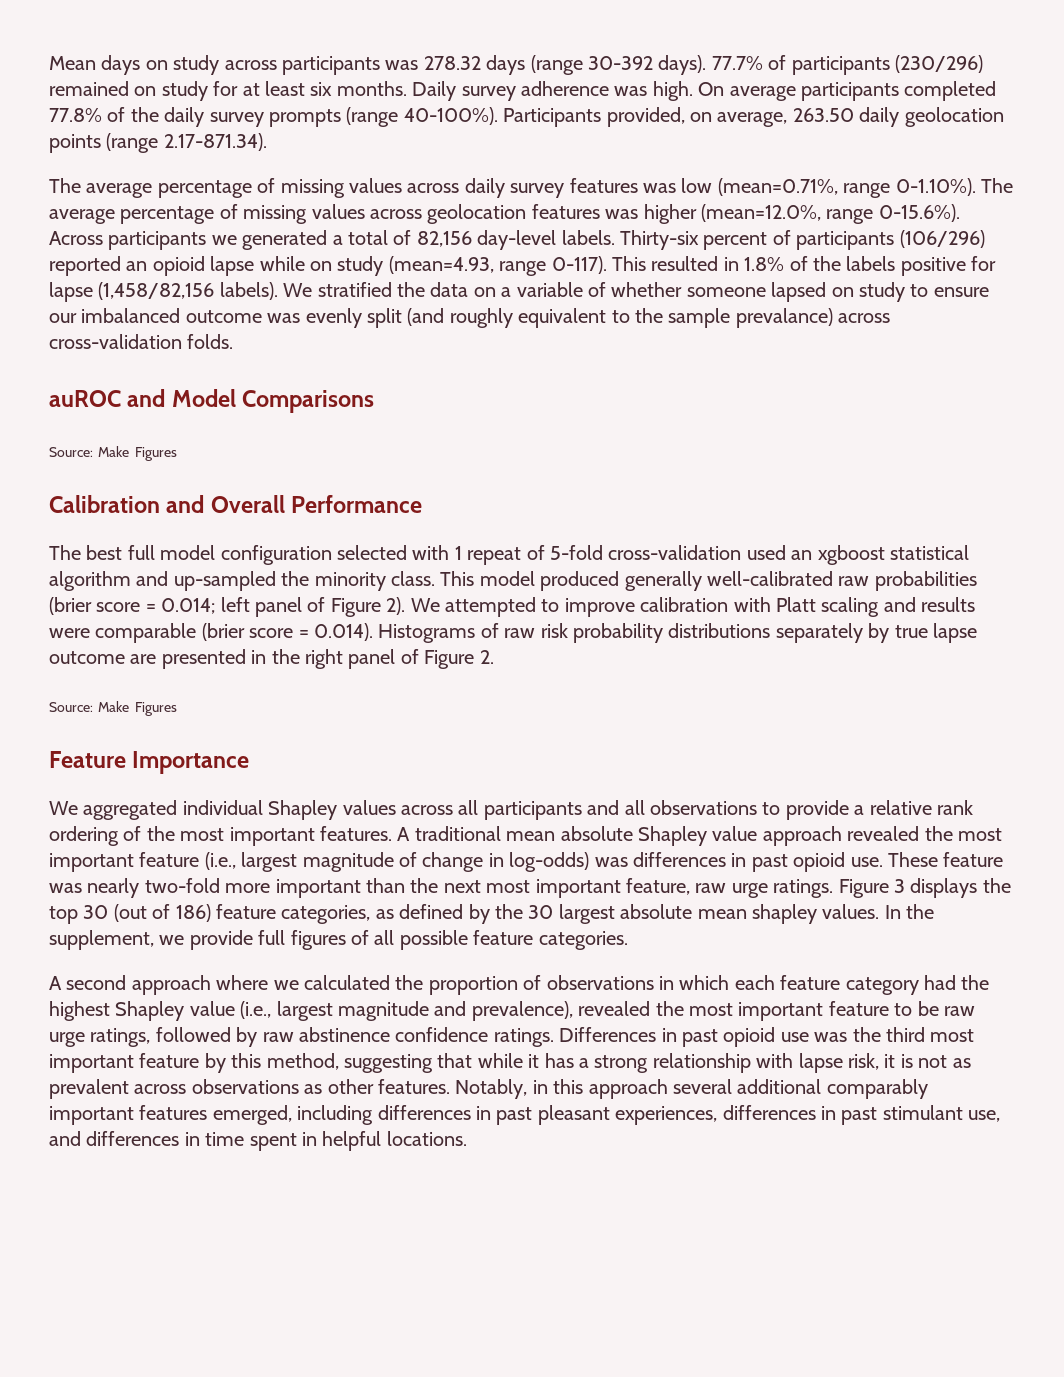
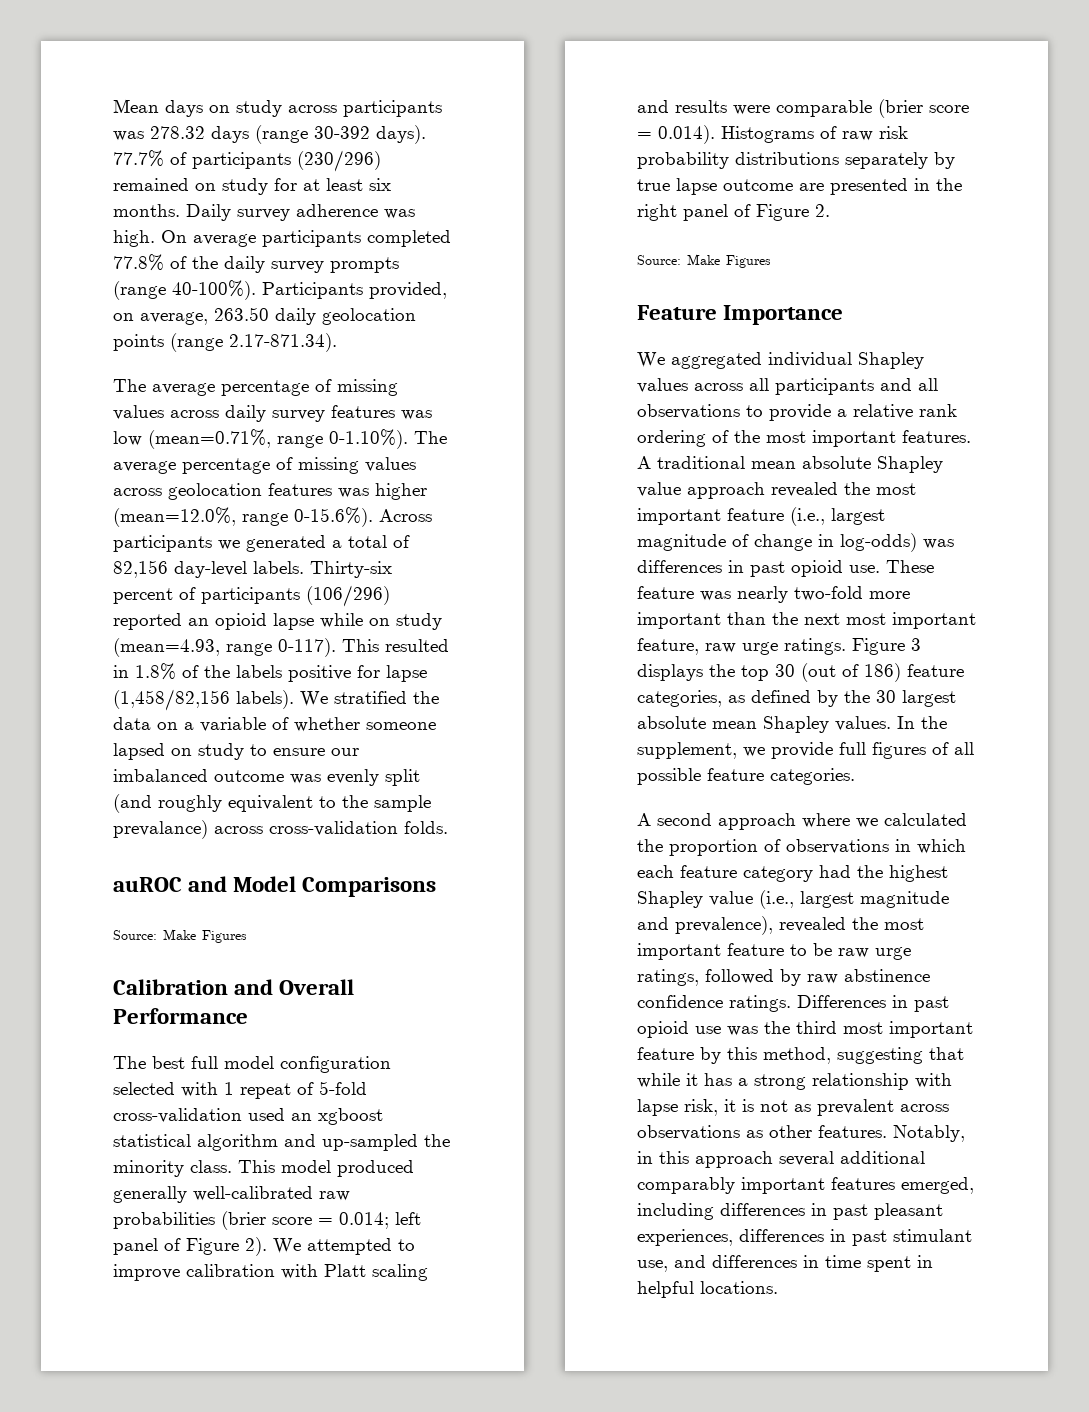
[751,904,817,924] shapley -> [763,716,829,733] Shapley

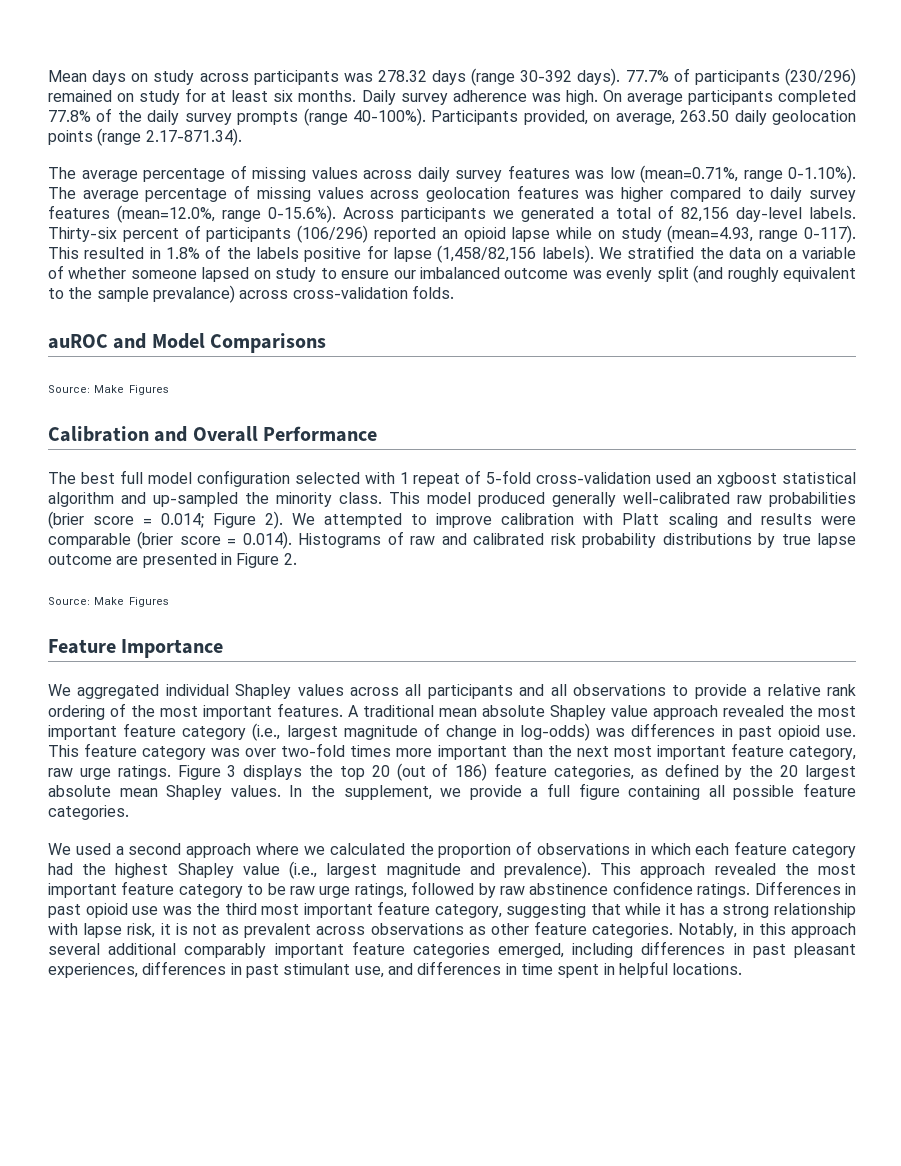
(427, 491) none -> [669,187,856,202] [48,205,110,219] compared to daily survey features
[395,1212,421,1225] [113,1238,181,1255] left panel of -> (204, 520) none
(873, 136) none -> [441,533,545,545] and calibrated
[845,152,928,169] separately -> (752, 539) none
[936,178,962,191] [637,204,751,221] the right panel of -> (232, 559) none
(784, 514) none -> [182,726,247,740] category
[886,560,934,573] [637,586,863,603] These feature was nearly two-fold -> [48,743,392,760] This feature category was over two-fold times
[637,638,699,655] feature, -> [730,743,857,760] feature category,
[775,664,795,677] 30 -> [371,765,390,777] 20
[876,690,896,703] 30 -> [780,765,799,777] 20
[839,742,949,759] full figures of -> [530,783,701,800] a full figure containing
[637,813,651,826] A -> [48,843,124,855] We used a
[675,916,924,935] [637,943,784,960] prevalence), revealed the most important feature -> [503,861,856,879] [48,881,243,898] prevalence). This approach revealed the most important feature category
[700,1047,831,1064] by this method, -> [434,904,502,918] category,
[818,1125,887,1138] features. -> [534,921,674,938] feature categories.
[831,1177,895,1190] features -> [351,941,490,958] feature categories

